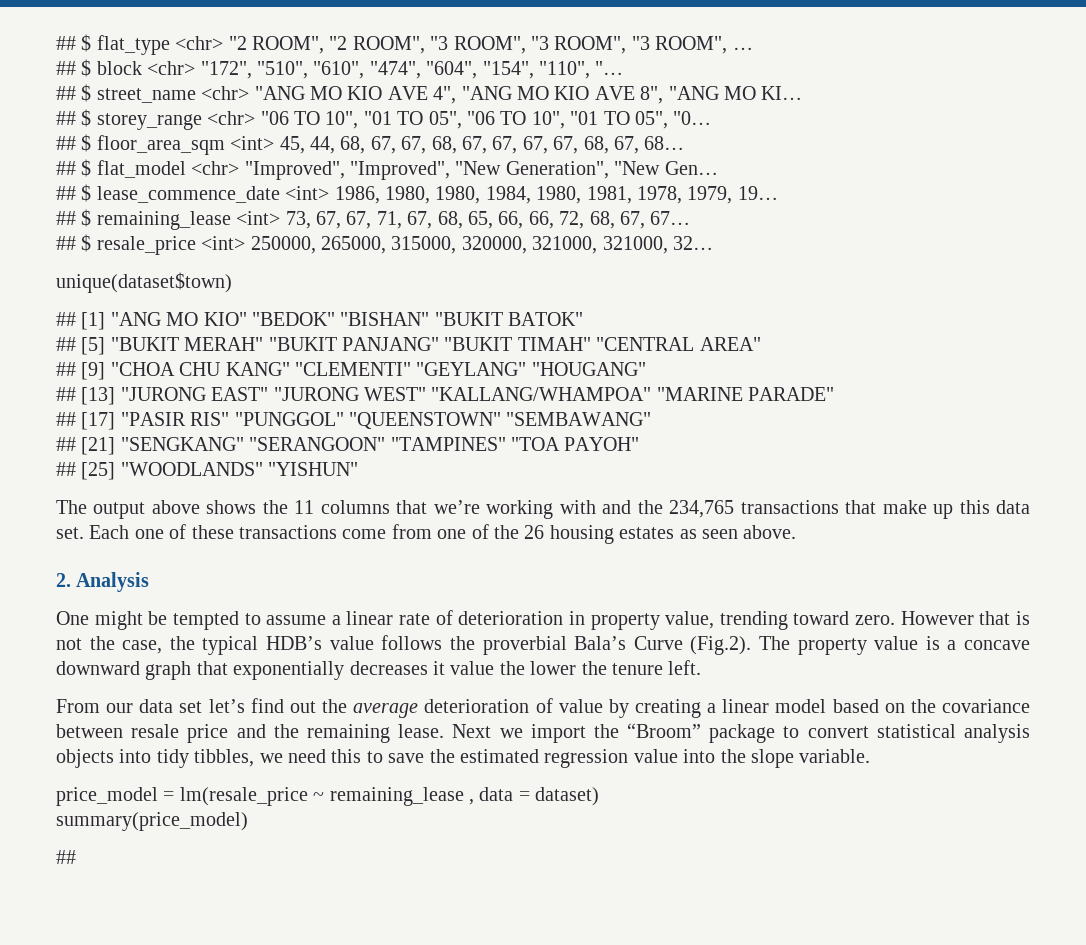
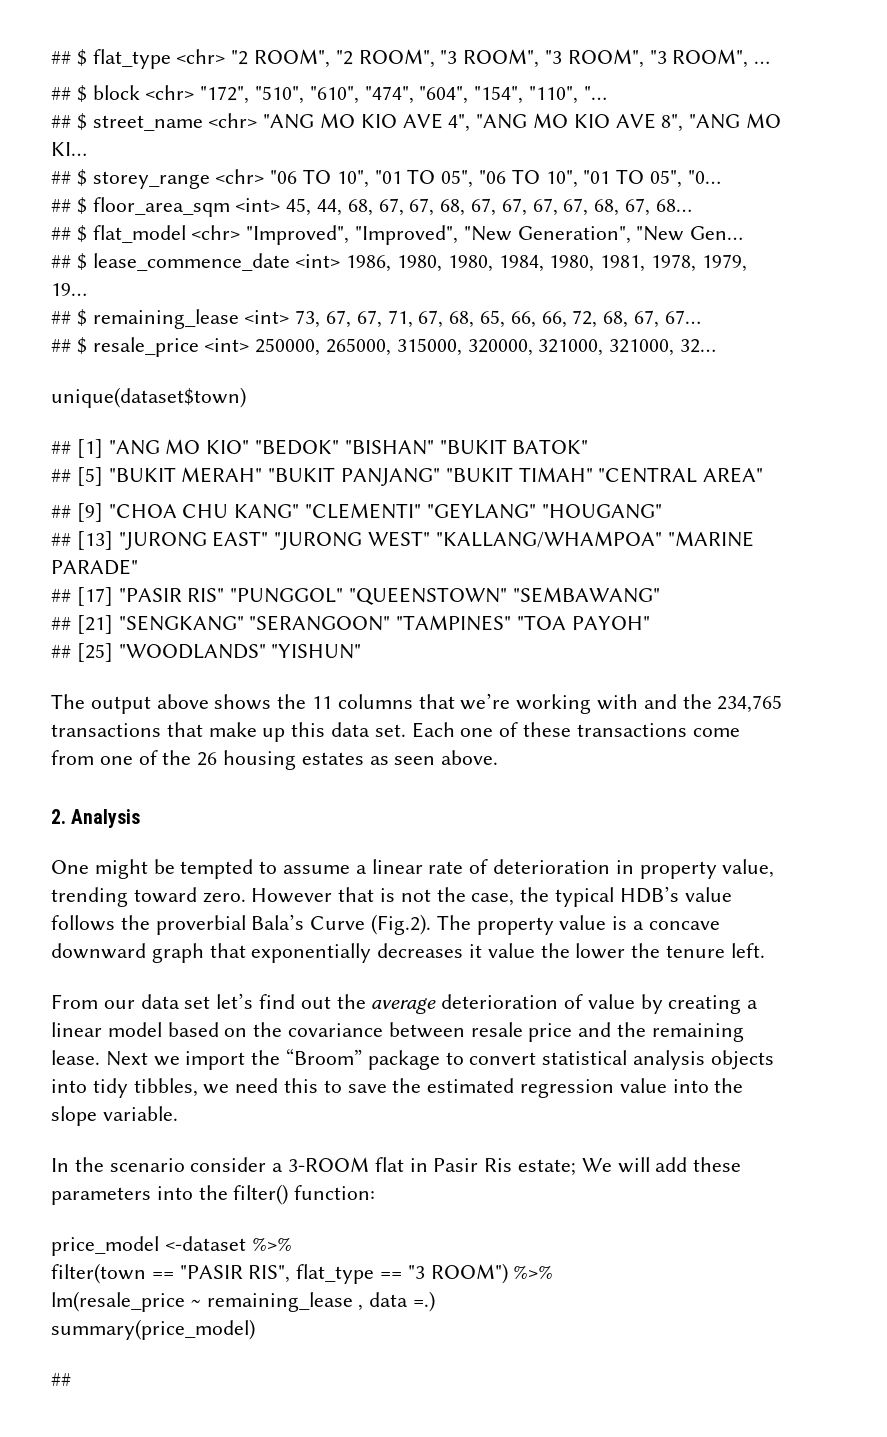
[56,787,175,806] price_model = -> [51,1157,742,1176] [51,1184,376,1205] [51,1236,292,1256] [51,1263,554,1284] In the scenario consider a 3-ROOM flat in Pasir Ris estate; We will add these parameters into the filter() function: // price_model <-dataset %>% // filter(town == "PASIR RIS", flat_type == "3 ROOM") %>% //
[518,787,600,806] = dataset) -> [413,1291,436,1312] =.)

